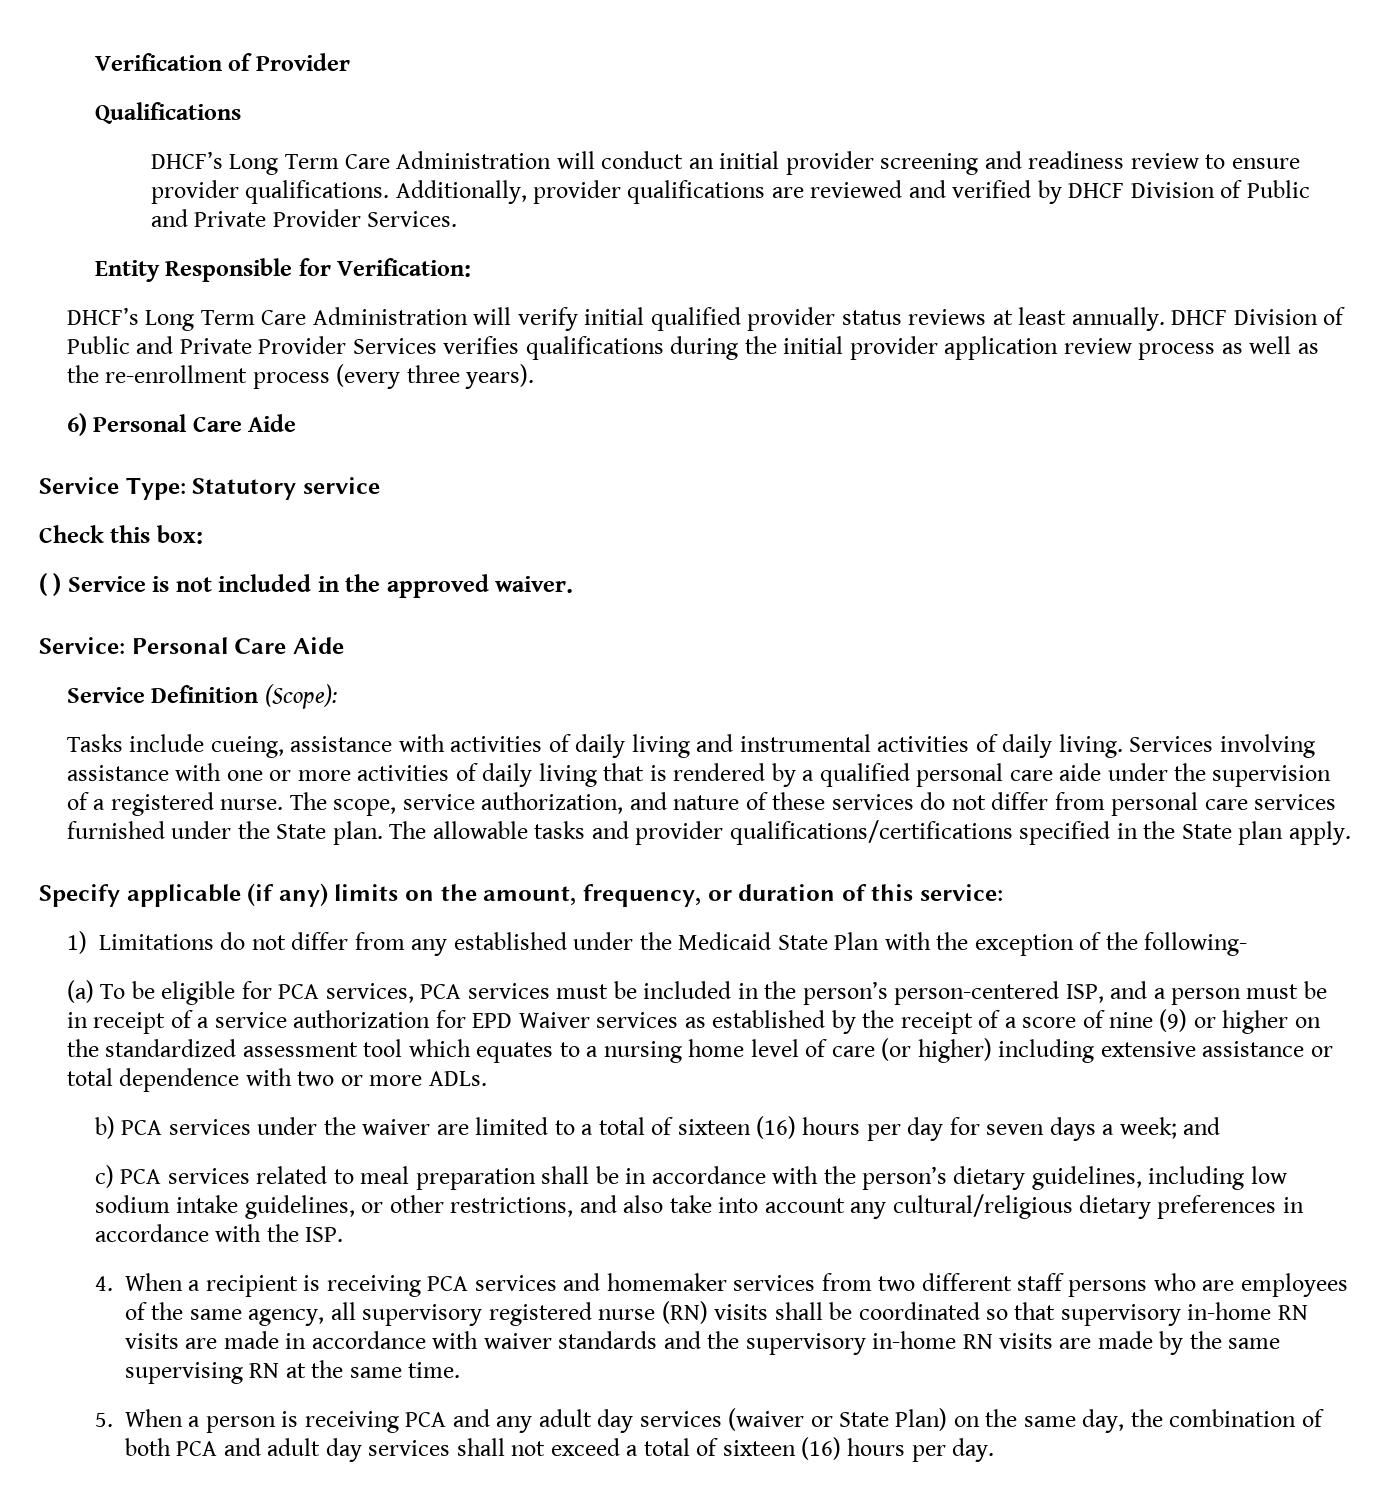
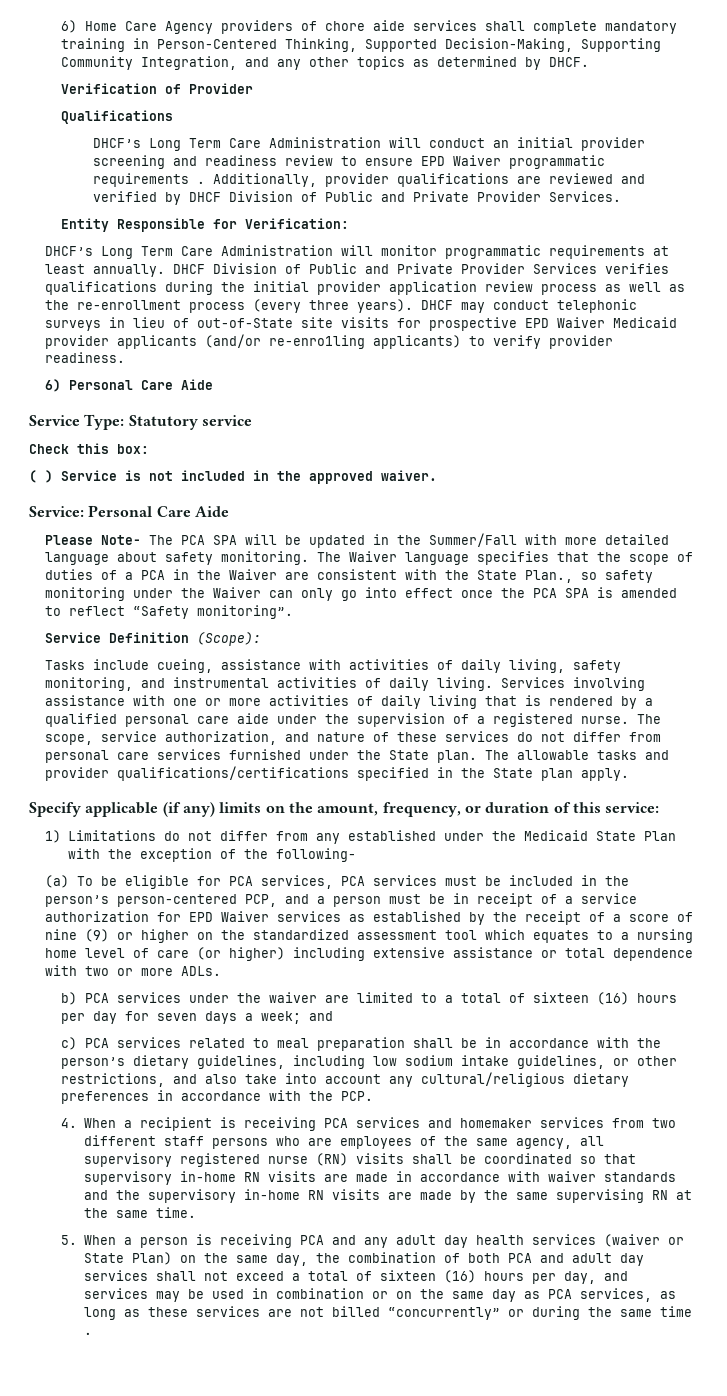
(94, 62) none -> [61,20,678,34] [61,38,662,52] [61,56,590,70] 6) Home Care Agency providers of chore aide services shall complete mandatory training in Person-Centered Thinking, Supported Decision-Making, Supporting Community Integration, and any other topics as determined by DHCF. //
[150,180,390,204] provider qualifications. -> [421,155,606,169] [93,173,206,187] EPD Waiver programmatic requirements .
[517,307,987,331] verify initial qualified provider status reviews -> [381,245,646,259] monitor programmatic requirements
(535, 376) none -> [421,299,638,313] [45,317,678,331] [45,334,614,349] [45,352,126,363] DHCF may conduct telephonic surveys in lieu of out-of-State site visits for prospective EPD Waiver Medicaid provider applicants (and/or re-enro1ling applicants) to verify provider readiness.
(344, 645) none -> [45,533,670,548] [45,551,694,565] [45,569,654,583] [45,587,678,601] [45,605,294,619] // Please Note- The PCA SPA will be updated in the Summer/Fall with more detailed language about safety monitoring. The Waiver language specifies that the scope of duties of a PCA in the Waiver are consistent with the State Plan., so safety monitoring under the Waiver can only go into effect once the PCA SPA is amended to reflect “Safety monitoring”.
[631,734,690,758] living -> [509,659,622,673] [45,677,134,691] living, safety monitoring,
[1065,984,1104,1003] ISP, -> [245,894,278,907] PCP,
[305,1227,344,1242] ISP. -> [341,1091,374,1101] PCP.
(634, 1421) none -> [475,1235,524,1245] health
[952,1438,995,1462] day. -> [563,1271,628,1284] [83,1288,676,1302] [83,1306,692,1320] [83,1332,92,1335] day, and services may be used in combination or on the same day as PCA services, as long as these services are not billed “concurrently” or during the same time .

